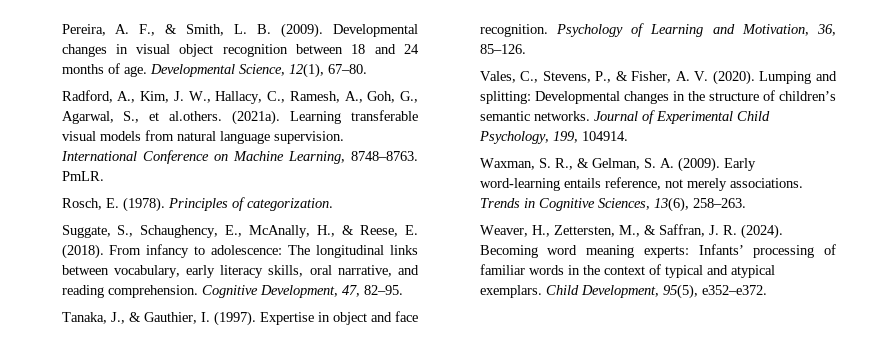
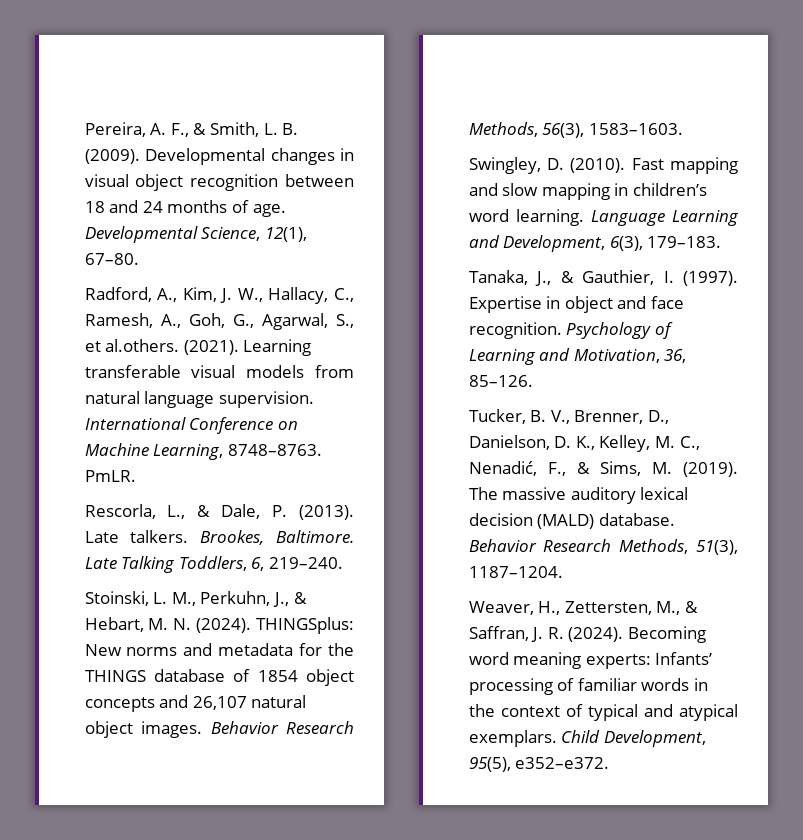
[232,110,281,125] (2021a). -> [183,340,239,355] (2021).
[61,197,333,212] [61,225,419,238] [61,244,419,259] [61,265,419,278] [61,285,403,298] Rosch, E. (1978). Principles of categorization. // Suggate, S., Schaughency, E., McAnally, H., & Reese, E. (2018). From infancy to adolescence: The longitudinal links between vocabulary, early literacy skills, oral narrative, and reading comprehension. Cognitive Development, 47, 82–95. -> [84,504,354,520] [84,530,354,545] [84,556,343,573] [84,591,307,607] [84,617,354,634] [84,643,355,656] [84,669,354,686] [84,695,307,712] [84,721,355,738] [468,122,683,138] [468,157,738,174] [468,183,707,200] [468,209,739,226] [468,235,722,252] Rescorla, L., & Dale, P. (2013). Late talkers. Brookes, Baltimore. Late Talking Toddlers, 6, 219–240. // Stoinski, L. M., Perkuhn, J., & Hebart, M. N. (2024). THINGSplus: New norms and metadata for the THINGS database of 1854 object concepts and 26,107 natural object images. Behavior Research Methods, 56(3), 1583–1603. // Swingley, D. (2010). Fast mapping and slow mapping in children’s word learning. Language Learning and Development, 6(3), 179–183.
[479,70,838,85] [479,90,836,104] [479,110,770,124] [478,131,628,144] [479,157,756,172] [479,177,803,191] [479,197,746,212] Vales, C., Stevens, P., & Fisher, A. V. (2020). Lumping and splitting: Developmental changes in the structure of children’s semantic networks. Journal of Experimental Child Psychology, 199, 104914. // Waxman, S. R., & Gelman, S. A. (2009). Early word-learning entails reference, not merely associations. Trends in Cognitive Sciences, 13(6), 258–263. -> [468,409,669,424] [468,435,700,452] [468,461,738,477] [468,487,689,504] [468,513,675,529] [468,539,738,555] [468,566,563,578] Tucker, B. V., Brenner, D., Danielson, D. K., Kelley, M. C., Nenadić, F., & Sims, M. (2019). The massive auditory lexical decision (MALD) database. Behavior Research Methods, 51(3), 1187–1204.

